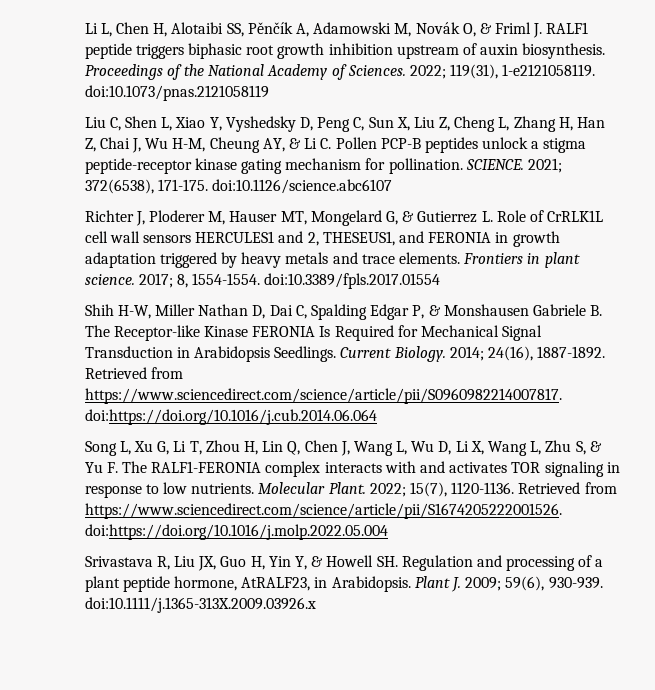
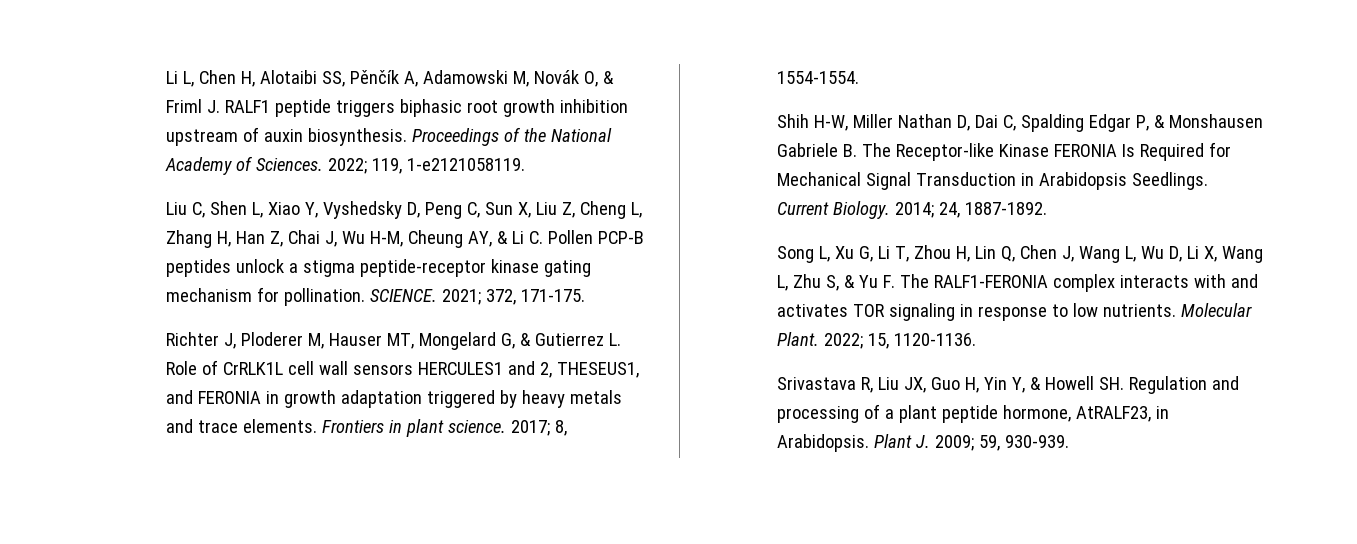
[450,64,499,79] 119(31), -> [371,158,402,174] 119,
[84,85,269,101] doi:10.1073/pnas.2121058119 -> (525, 164) none
[84,179,154,194] 372(6538), -> [485,289,516,305] 372,
[212,179,393,194] doi:10.1126/science.abc6107 -> (585, 295) none
[264,273,441,289] doi:10.3389/fpls.2017.01554 -> (859, 77) none
[487,346,533,361] 24(16), -> [938,202,960,218] 24,
[84,367,183,379] [84,388,562,404] [84,409,377,425] Retrieved from https://www.sciencedirect.com/science/article/pii/S0960982214007817. doi:https://doi.org/10.1016/j.cub.2014.06.064 -> (1047, 208) none
[409,482,447,497] 15(7), -> [867,333,889,349] 15,
[518,482,617,494] [84,503,562,519] [84,524,388,540] Retrieved from https://www.sciencedirect.com/science/article/pii/S1674205222001526. doi:https://doi.org/10.1016/j.molp.2022.05.004 -> (976, 339) none
[505,576,603,591] [84,597,316,613] 59(6), 930-939. doi:10.1111/j.1365-313X.2009.03926.x -> [978,435,1069,451] 59, 930-939.

